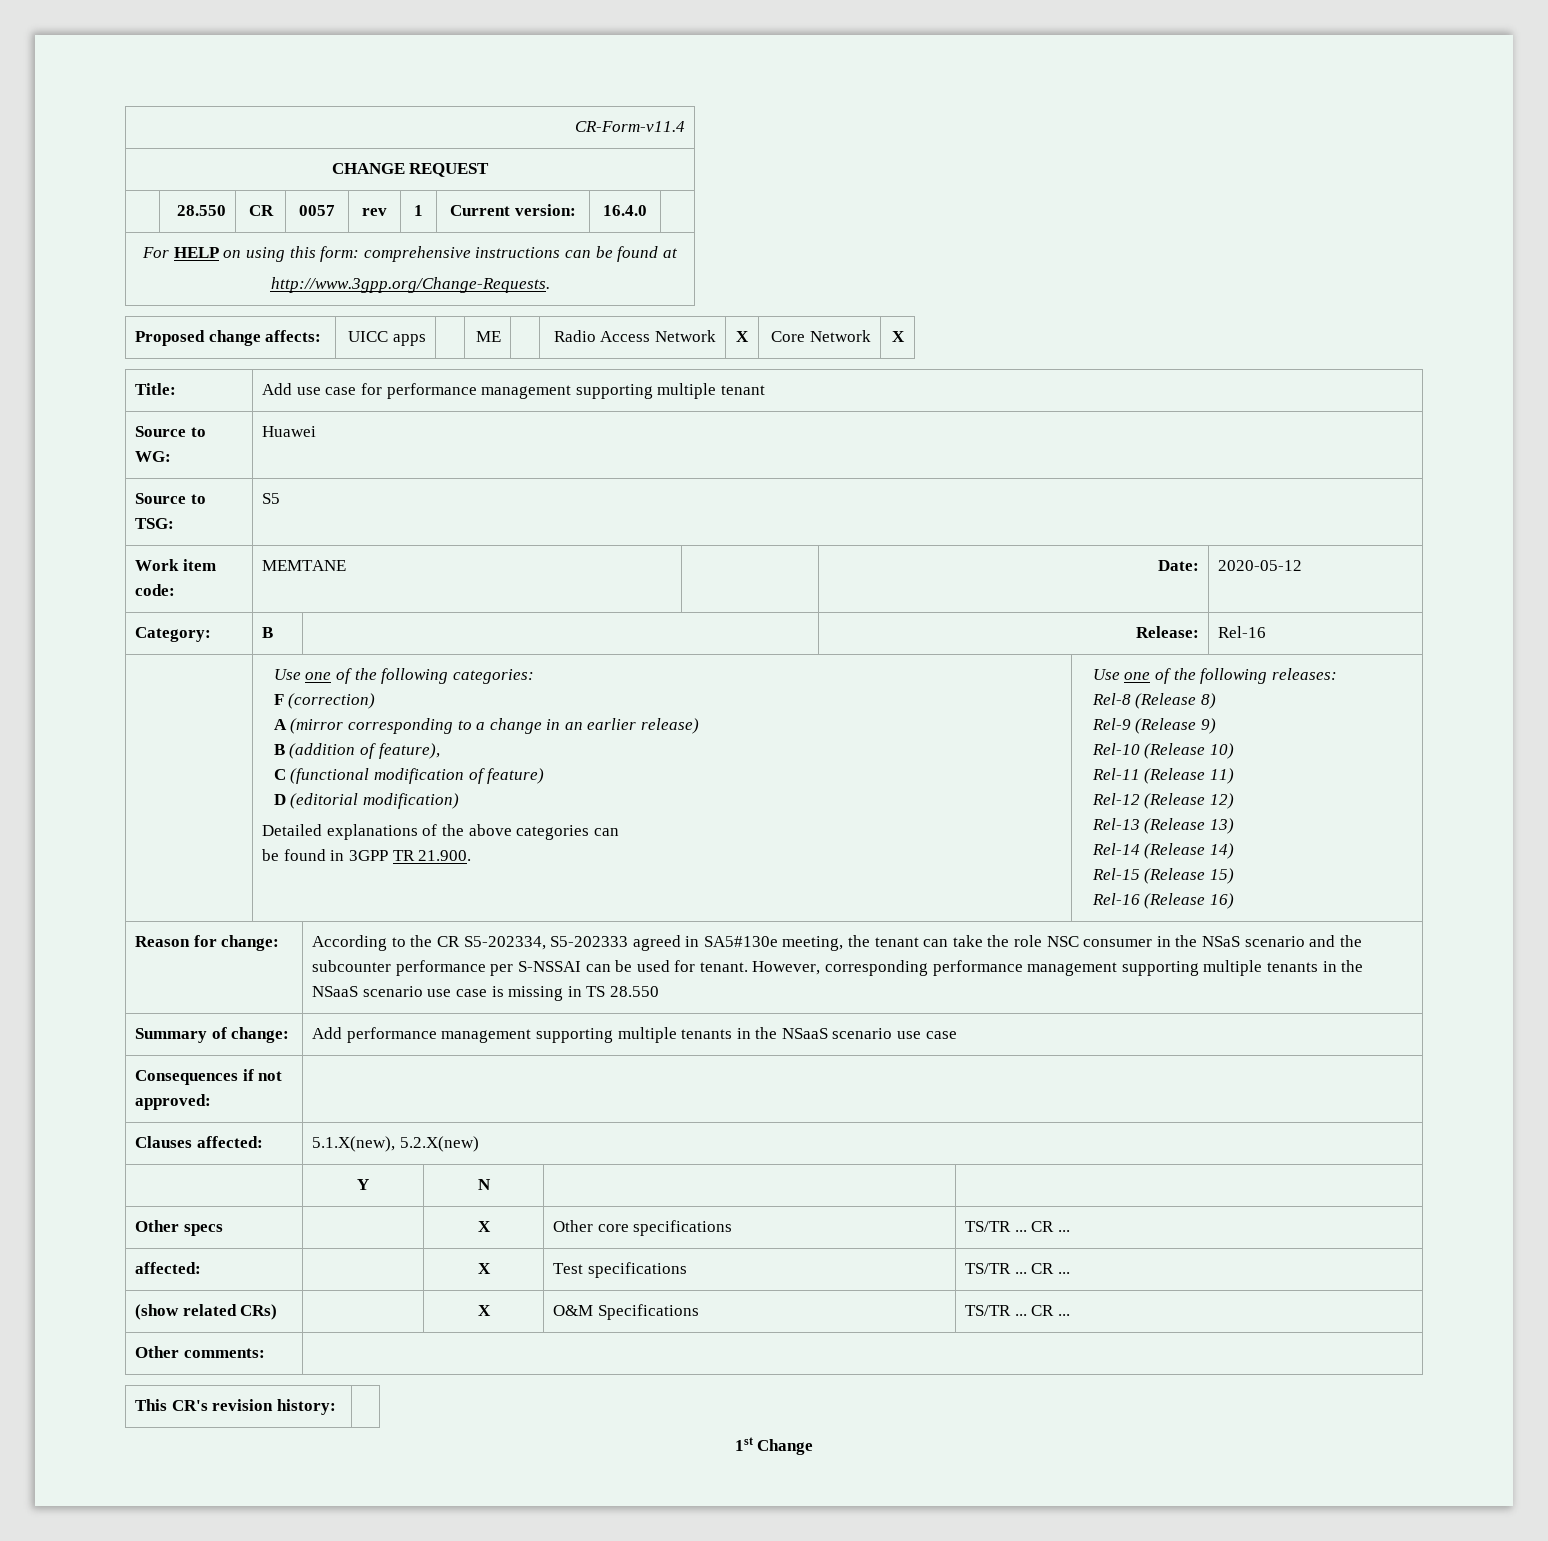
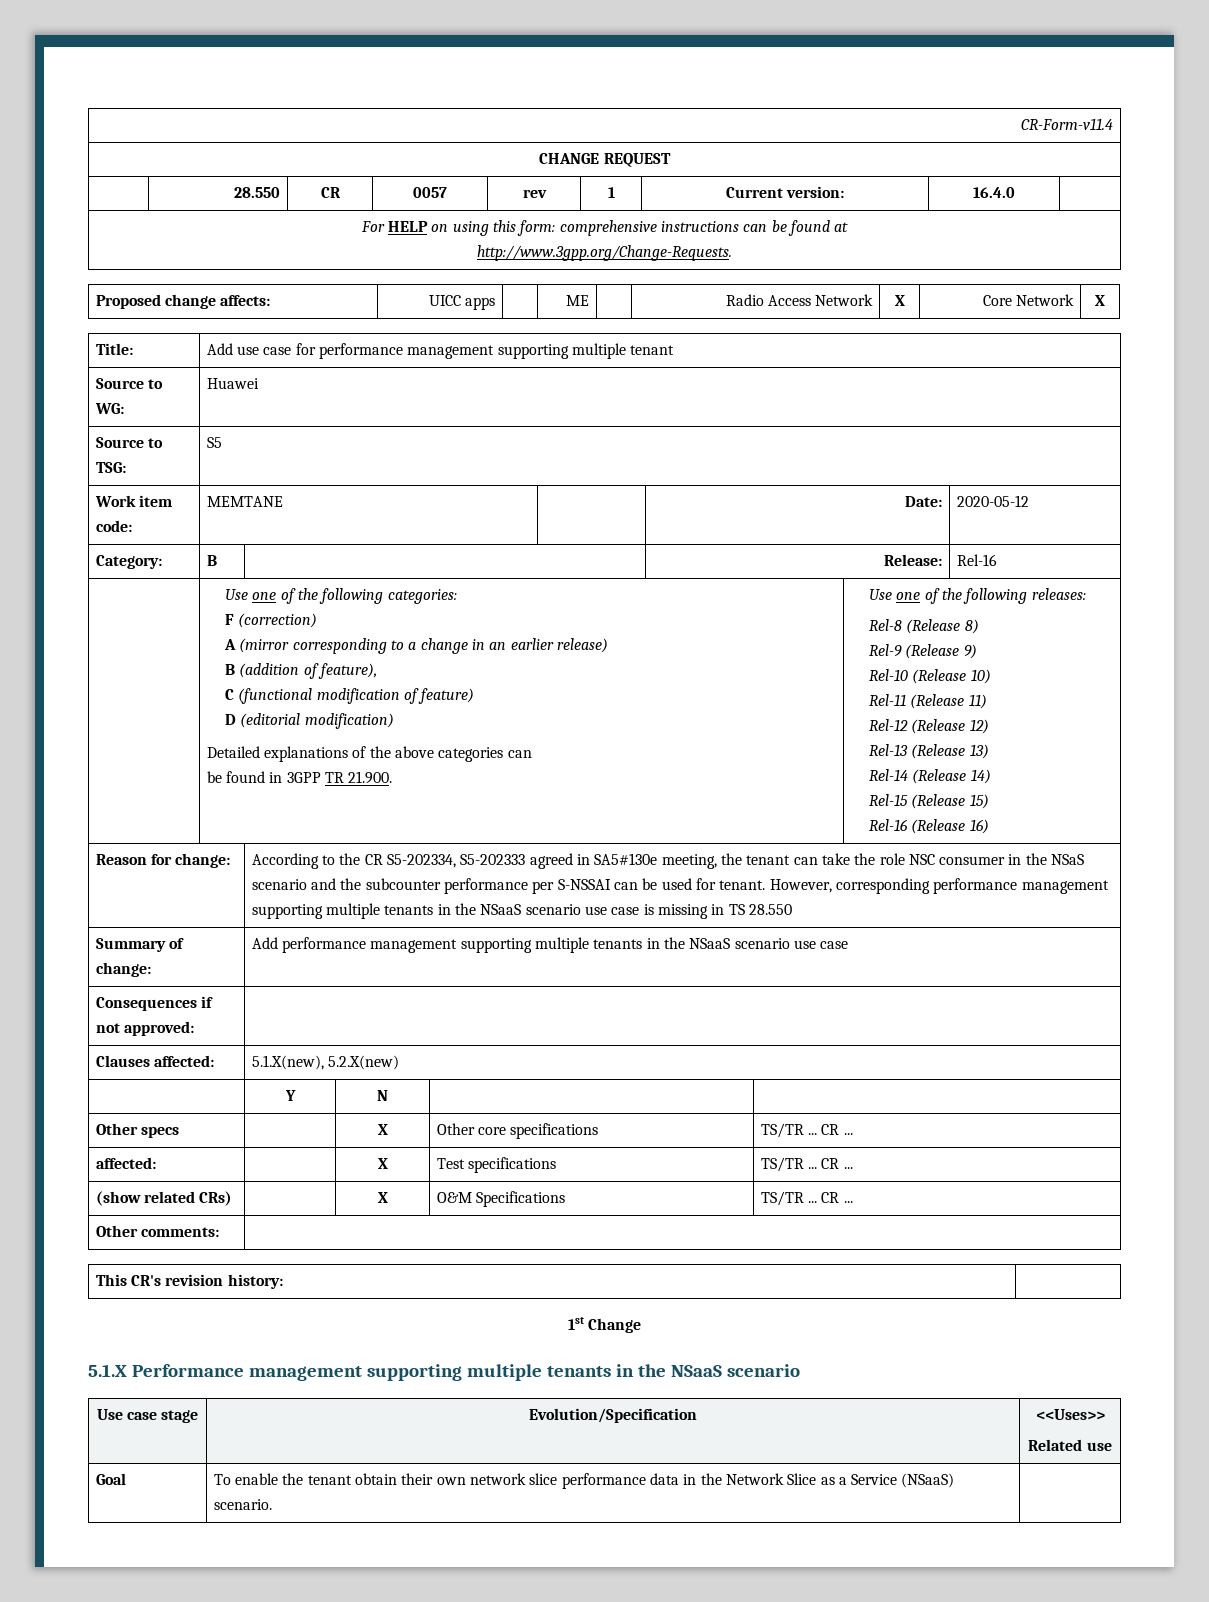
(814, 1447) none -> [88,1364,800,1381] [96,1409,199,1423] [529,1408,697,1423] [1035,1409,1105,1420] [1028,1439,1112,1451] [95,1473,126,1485] [213,1473,955,1489] [213,1499,272,1510] // 5.1.X Performance management supporting multiple tenants in the NSaaS scenario // Use case stage | Evolution/Specification | <<Uses>> // Related use // Goal | To enable the tenant obtain their own network slice performance data in the Network Slice as a Service (NSaaS) scenario. |

